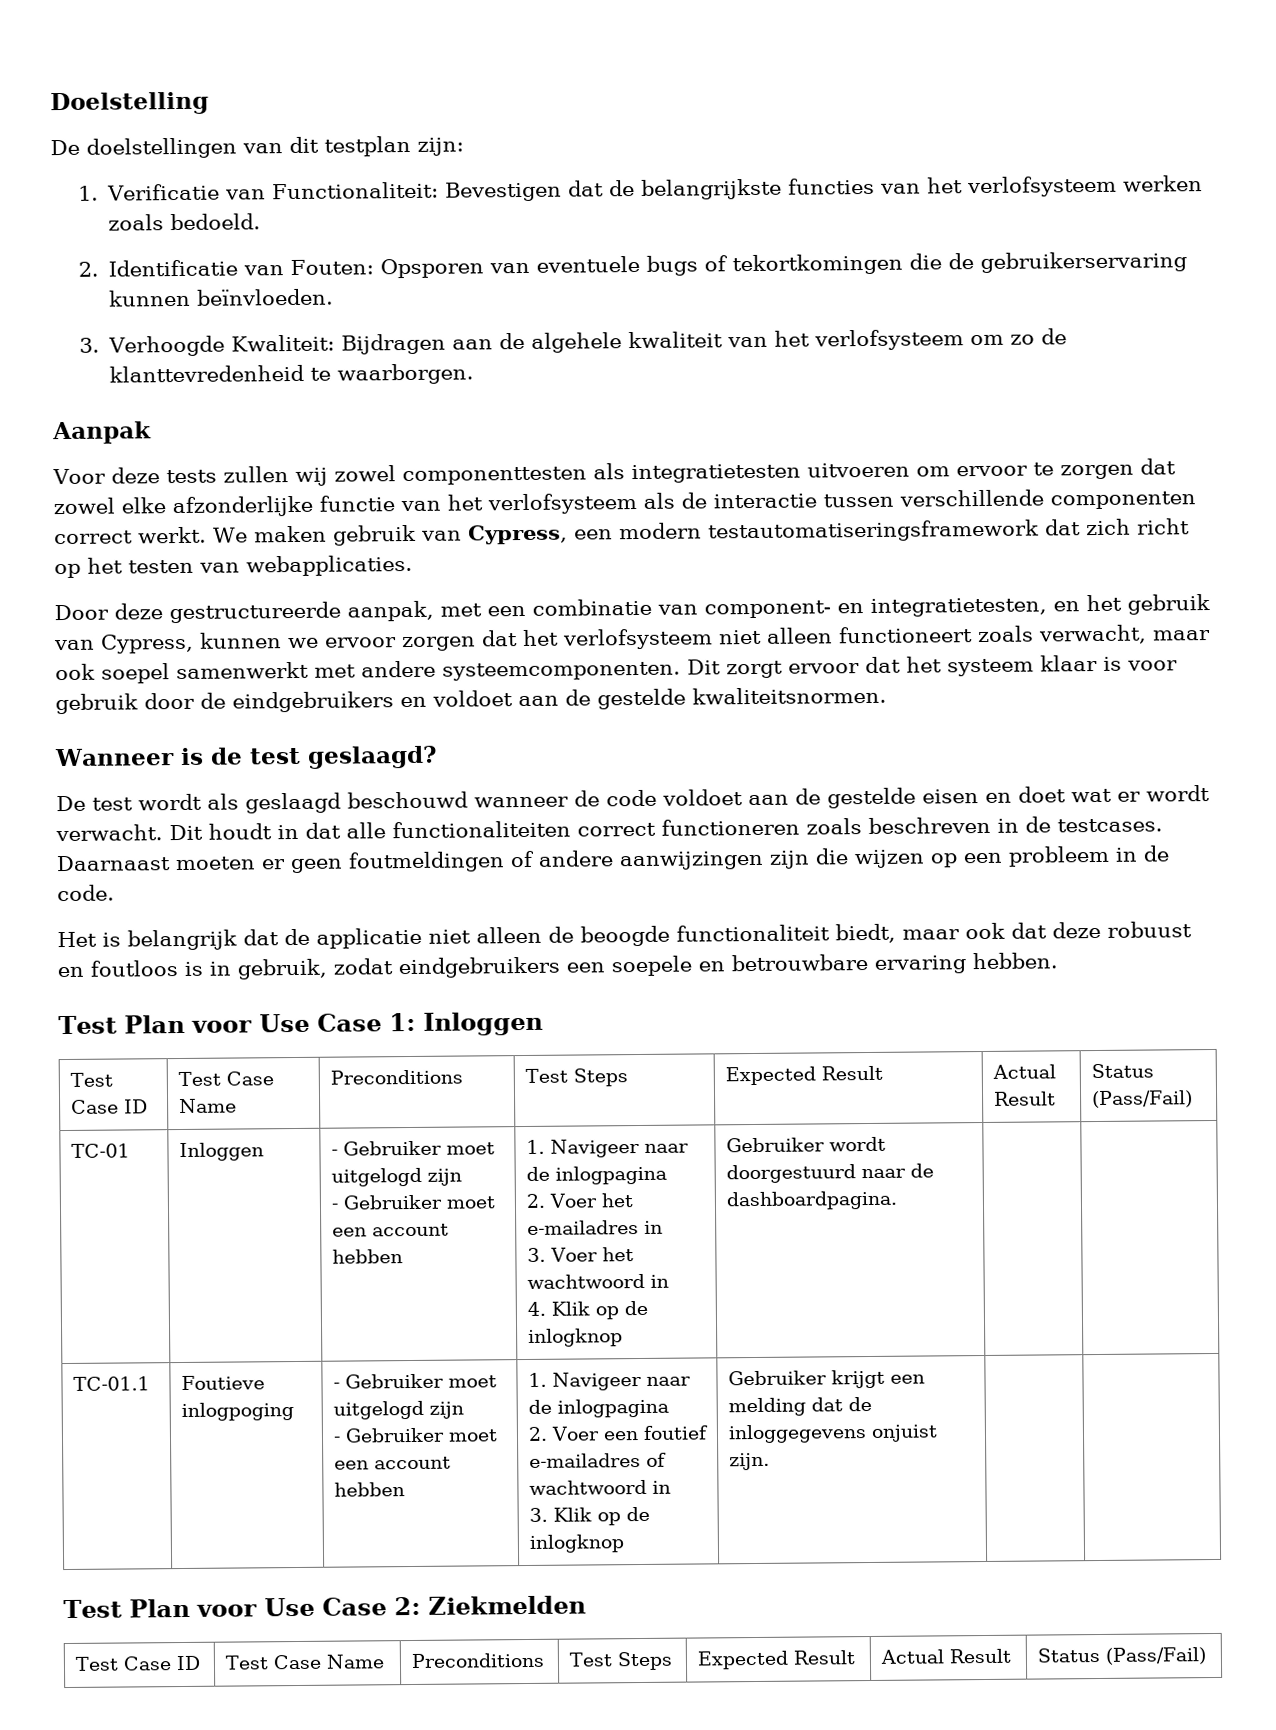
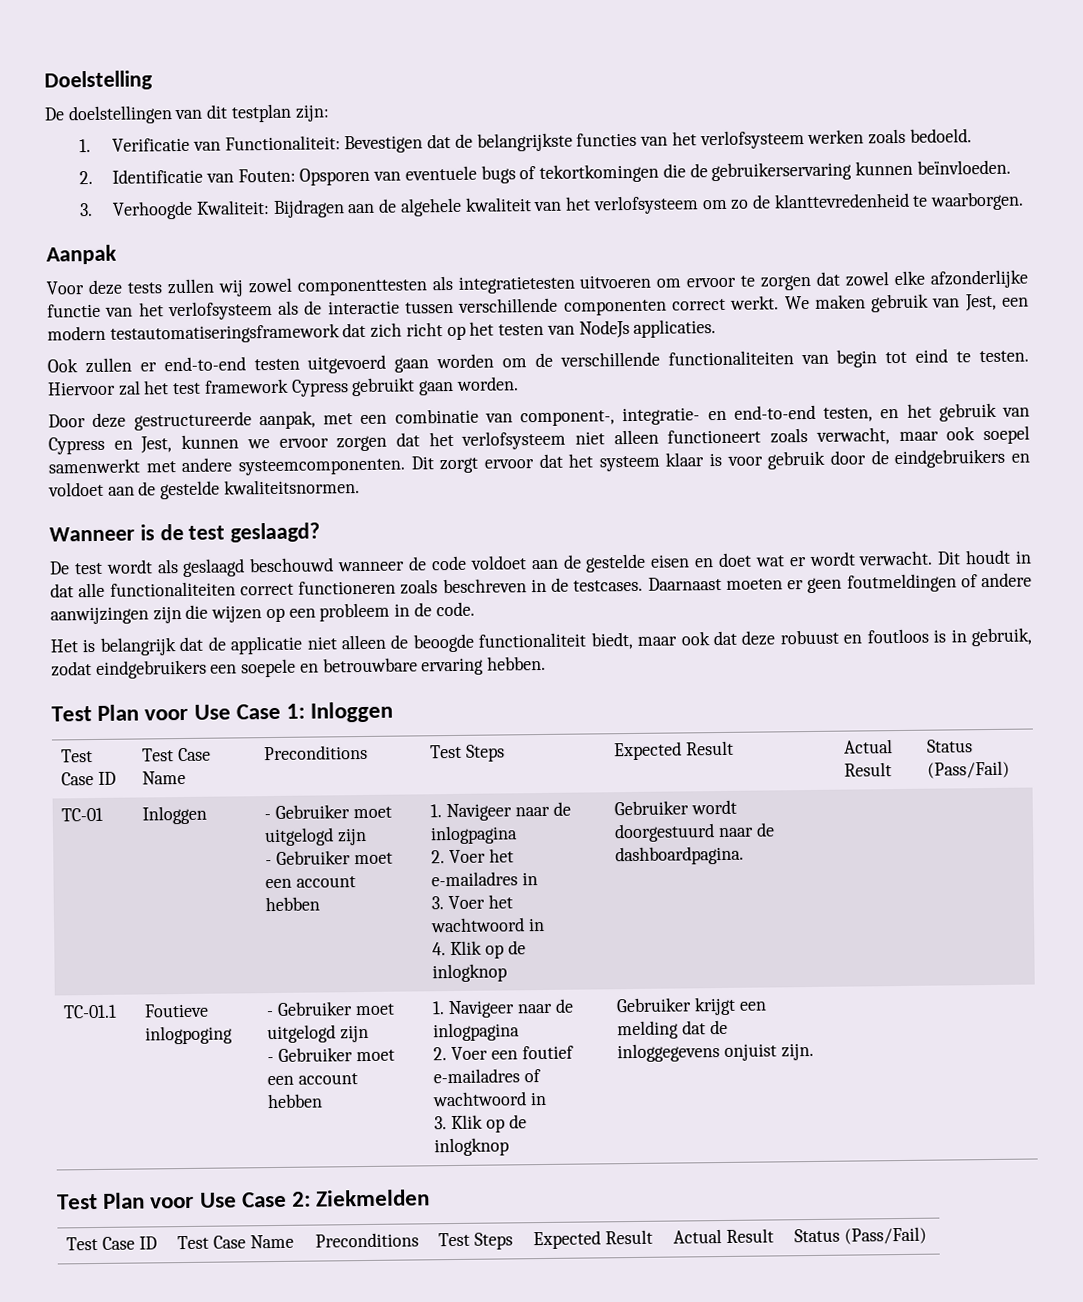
[467,524,568,545] Cypress, -> [964,293,997,312] Jest,
[246,554,413,577] webapplicaties. -> [578,319,717,339] [47,348,1029,374] [47,376,519,397] NodeJs applicaties. // Ook zullen er end-to-end testen uitgevoerd gaan worden om de verschillende functionaliteiten van begin tot eind te testen. Hiervoor zal het test framework Cypress gebruikt gaan worden.
[704,597,1047,619] component- en integratietesten, -> [520,404,873,427] component-, integratie- en end-to-end testen,
[100,633,194,654] Cypress, -> [48,436,173,455] Cypress en Jest,

